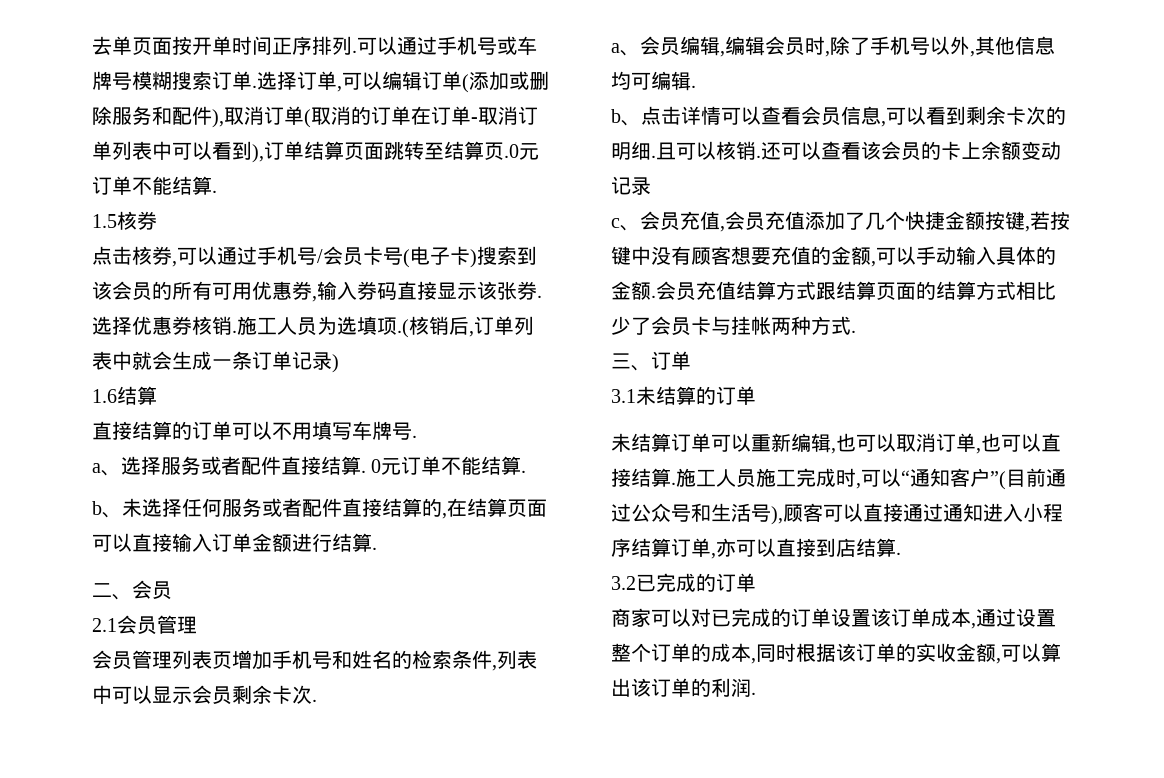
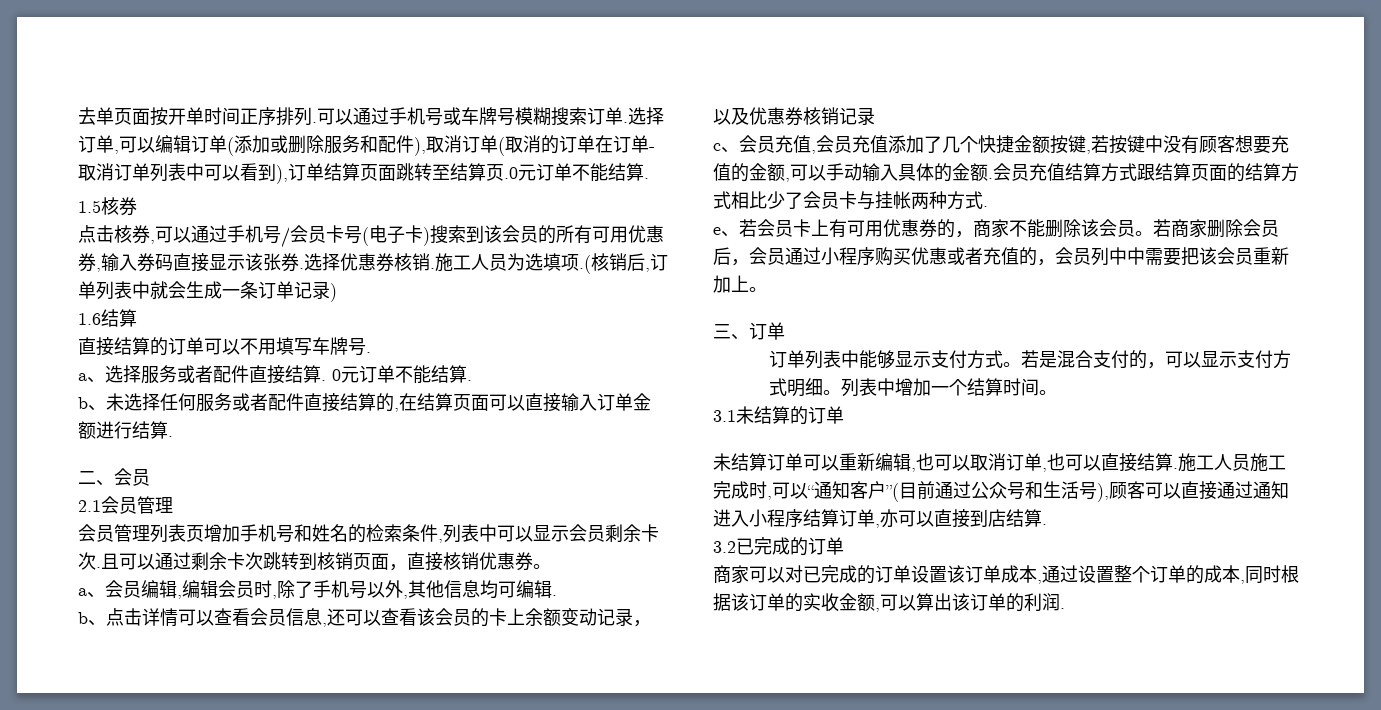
(317, 700) none -> [101,552,551,571] 且可以通过剩余卡次跳转到核销页面，直接核销优惠券。
[886,106,1066,125] [611,141,761,160] 可以看到剩余卡次的明细.且可以核销. -> (327, 625) none
(651, 186) none -> [633,620,651,627] [713,107,875,126] ，以及优惠券核销记录
[611,351,691,371] 三、订单 -> [713,219,1279,238] [713,247,1289,266] [713,275,767,293] [713,322,785,340] [768,350,1291,369] [768,378,1057,397] e、若会员卡上有可用优惠券的，商家不能删除该会员。若商家删除会员后，会员通过小程序购买优惠或者充值的，会员列中中需要把该会员重新加上。 // 三、订单 // 订单列表中能够显示支付方式。若是混合支付的，可以显示支付方式明细。列表中增加一个结算时间。

